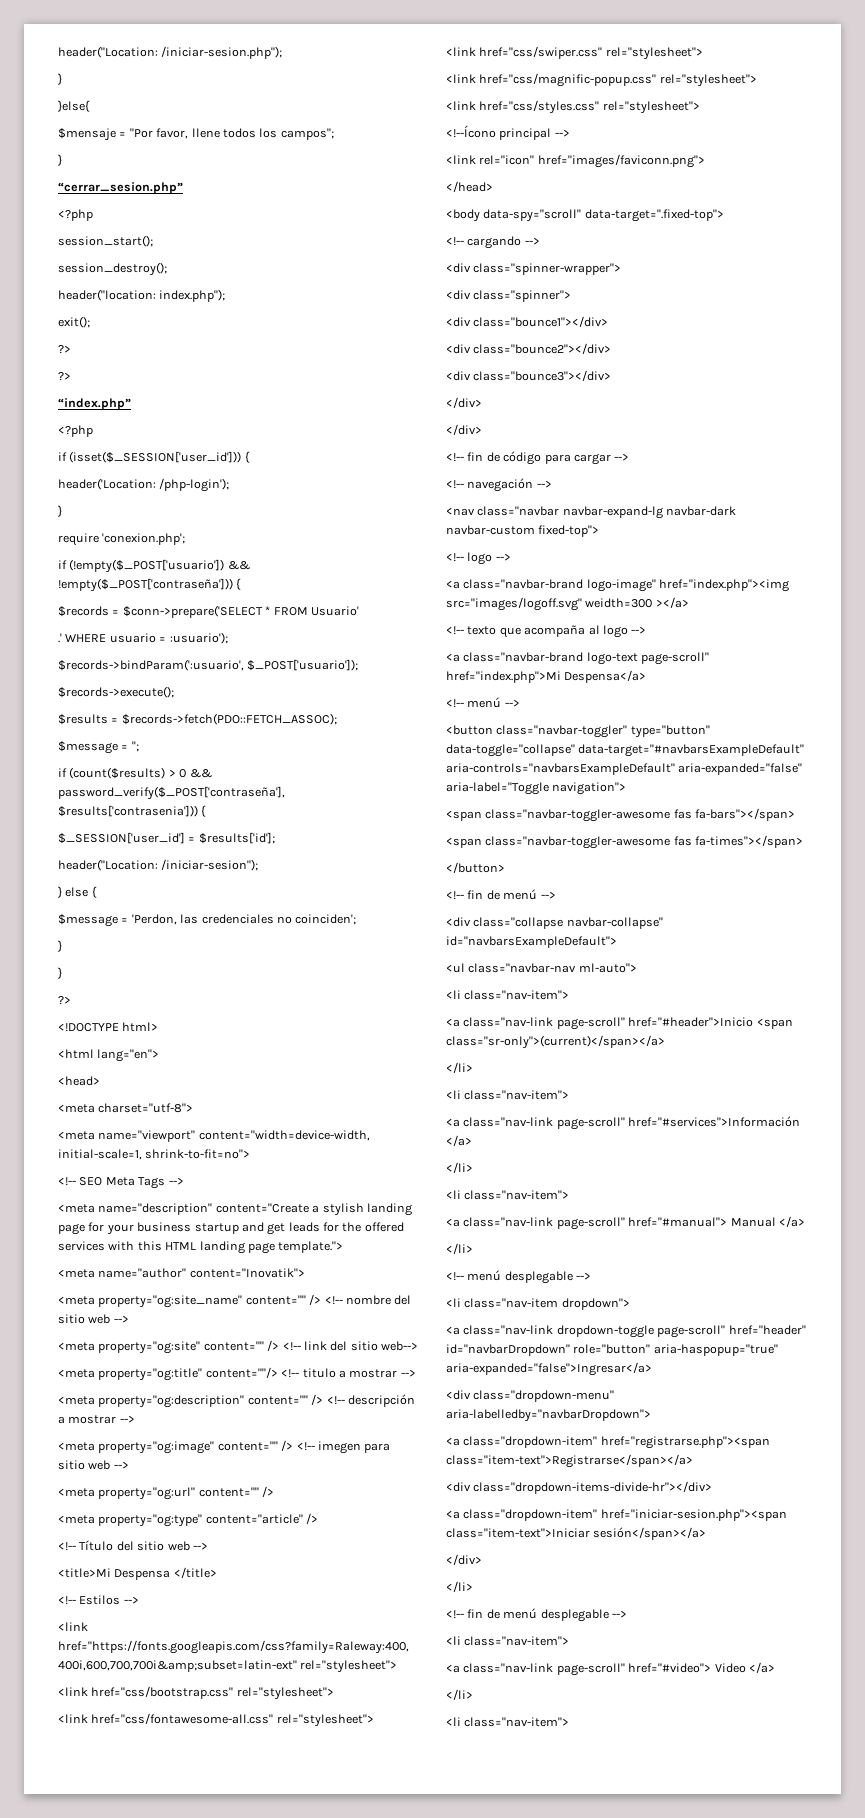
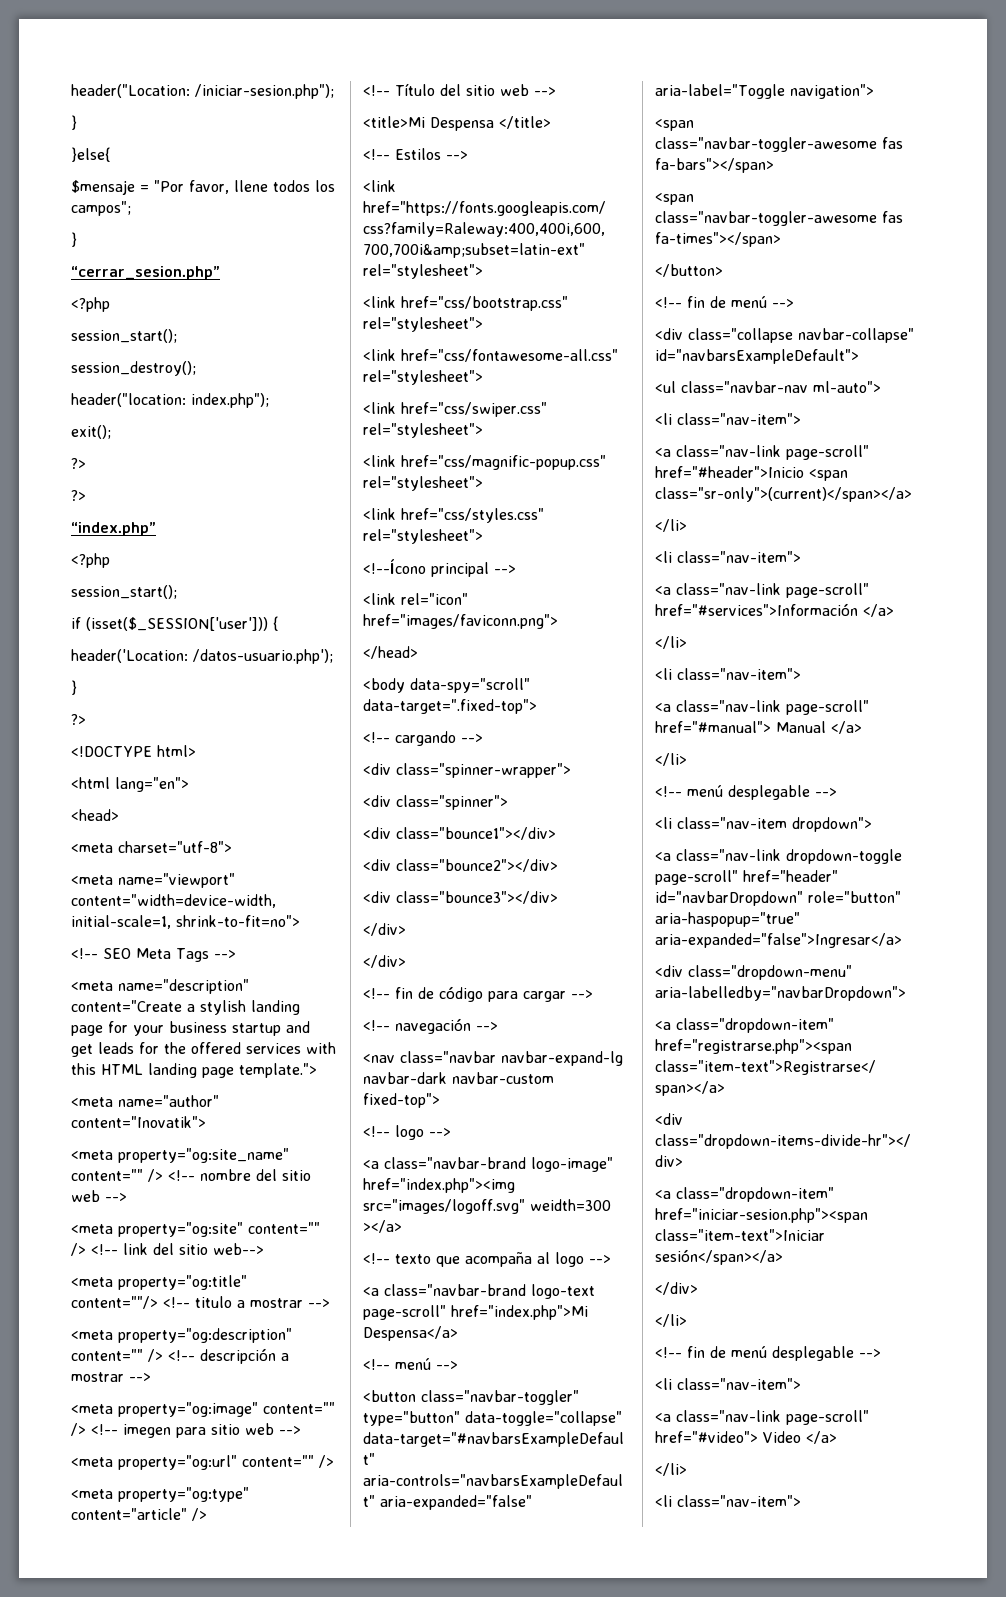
[58,451,242,463] // if (isset($_SESSION['user_id'])) -> [71,585,177,599] [71,617,268,631] // session_start(); // if (isset($_SESSION['user']))
[159,478,230,492] [58,505,62,517] [58,533,186,546] [58,559,250,573] [58,578,242,592] [58,605,359,618] [58,632,228,644] [58,659,359,671] [58,686,174,698] [58,713,337,725] [58,741,139,754] [58,767,212,779] [58,786,285,800] [58,805,207,817] [58,832,275,844] [58,859,259,871] [58,886,97,898] [58,914,357,927] [58,940,62,952] /php-login'); // } // require 'conexion.php'; // if (!empty($_POST['usuario']) && !empty($_POST['contraseña'])) { // $records = $conn->prepare('SELECT * FROM Usuario' // .' WHERE usuario = :usuario'); // $records->bindParam(':usuario', $_POST['usuario']); // $records->execute(); // $results = $records->fetch(PDO::FETCH_ASSOC); // $message = ''; // if (count($results) > 0 && password_verify($_POST['contraseña'], $results['contrasenia'])) { // $_SESSION['user_id'] = $results['id']; // header("Location: /iniciar-sesion"); // } else { // $message = 'Perdon, las credenciales no coinciden'; // } -> [193,649,333,664] /datos-usuario.php');

